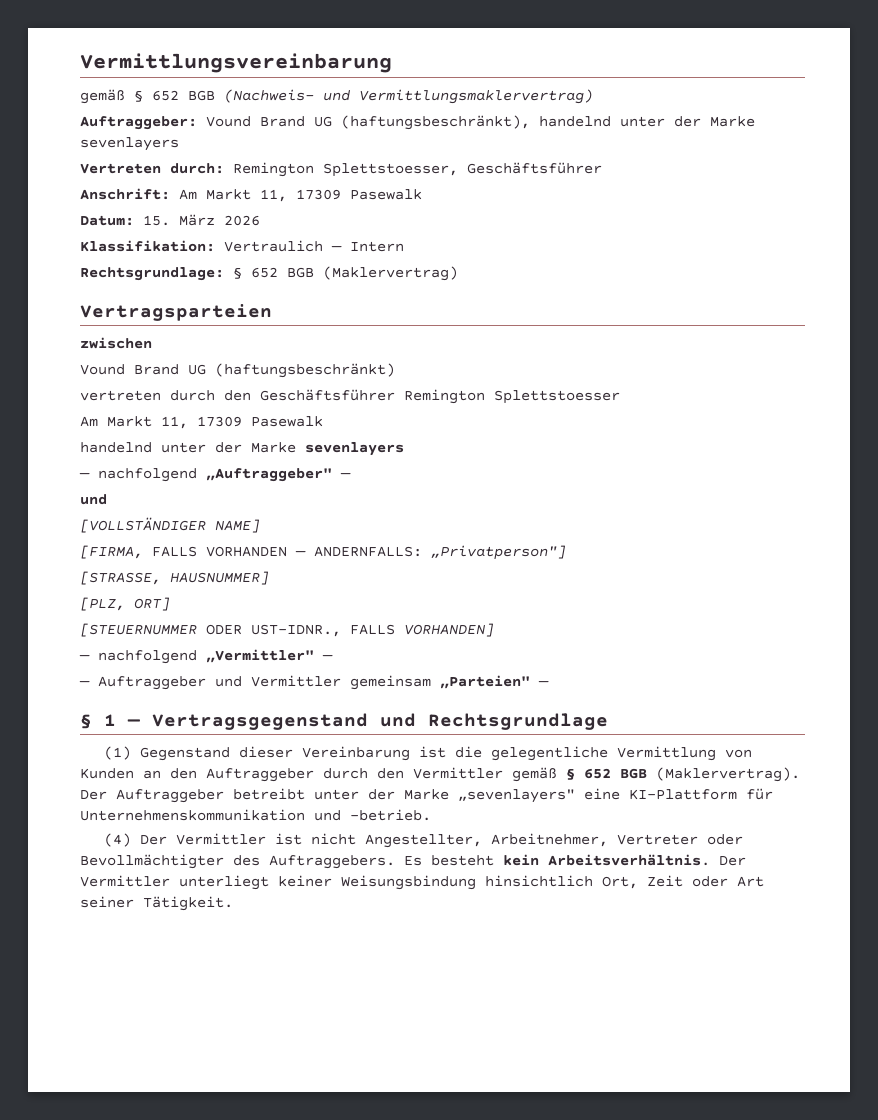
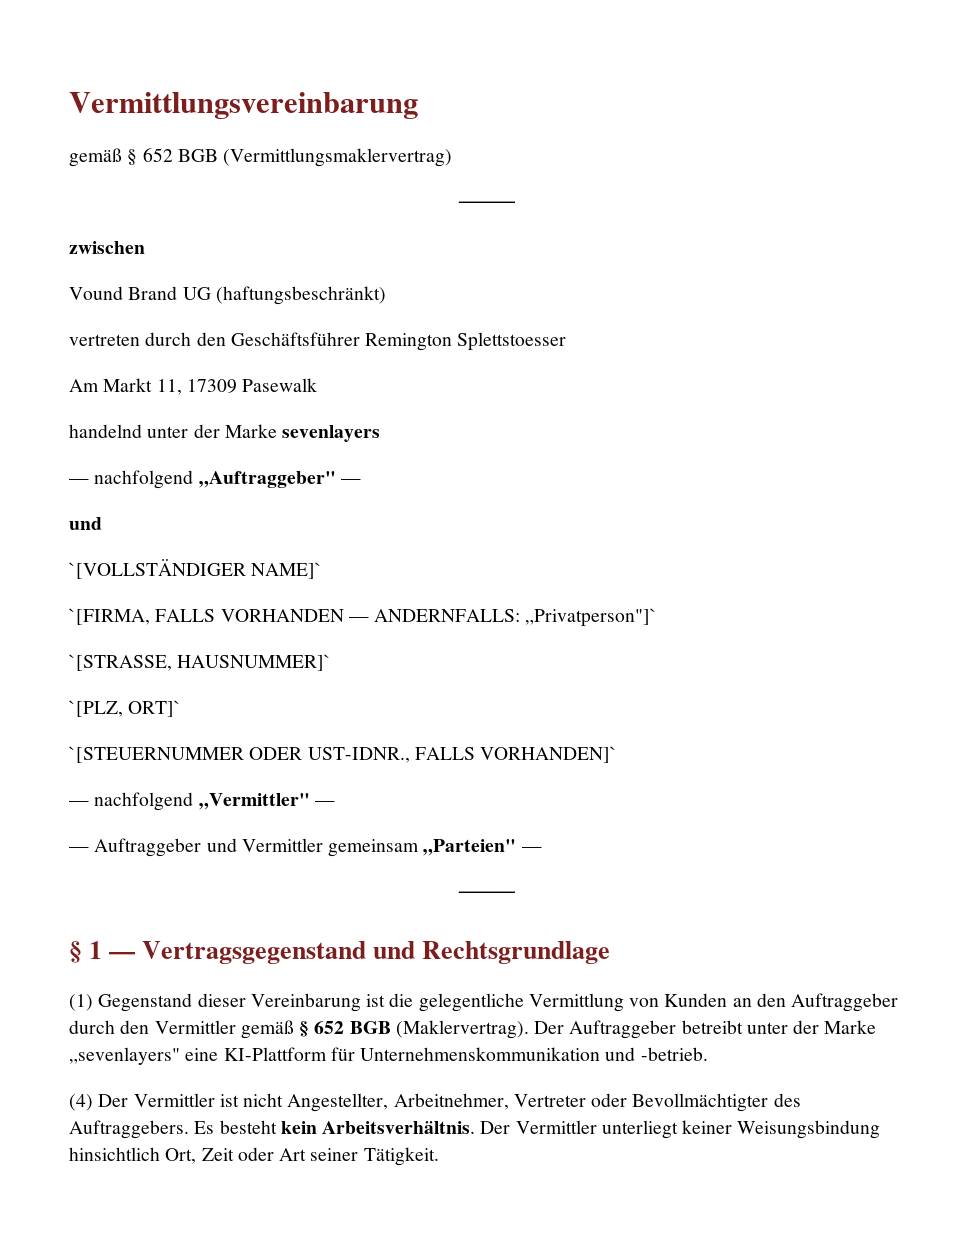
[224,89,593,104] [80,115,755,130] [80,137,179,151] [80,162,602,177] [80,188,422,202] [80,214,260,226] [80,240,404,252] [80,266,458,281] [80,304,272,321] (Nachweis- und Vermittlungsmaklervertrag) // Auftraggeber: Vound Brand UG (haftungsbeschränkt), handelnd unter der Marke sevenlayers // Vertreten durch: Remington Splettstoesser, Geschäftsführer // Anschrift: Am Markt 11, 17309 Pasewalk // Datum: 15. März 2026 // Klassifikation: Vertraulich — Intern // Rechtsgrundlage: § 652 BGB (Maklervertrag) // Vertragsparteien -> [223,148,453,167] [457,201,516,208] (Vermittlungsmaklervertrag) // ────
[80,517,260,533] [80,545,143,559] [VOLLSTÄNDIGER NAME] // [FIRMA, -> [69,559,323,579] [69,608,150,625] `[VOLLSTÄNDIGER NAME]` // `[FIRMA,
[431,545,566,560] [80,571,269,585] [80,597,170,611] [80,623,197,637] „Privatperson"] // [STRASSE, HAUSNUMMER] // [PLZ, ORT] // [STEUERNUMMER -> [525,608,658,627] [69,654,332,671] [69,700,182,717] [69,746,244,763] „Privatperson"]` // `[STRASSE, HAUSNUMMER]` // `[PLZ, ORT]` // `[STEUERNUMMER
[404,623,494,637] VORHANDEN] -> [480,746,618,763] VORHANDEN]`
(549, 683) none -> [457,891,516,898] // ────

